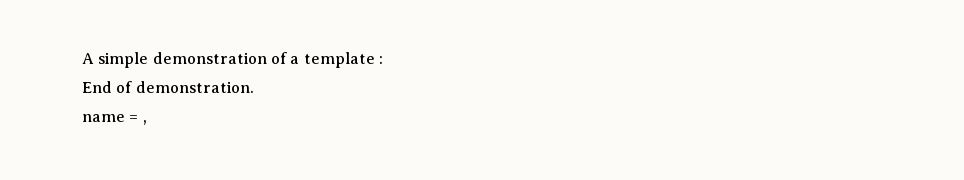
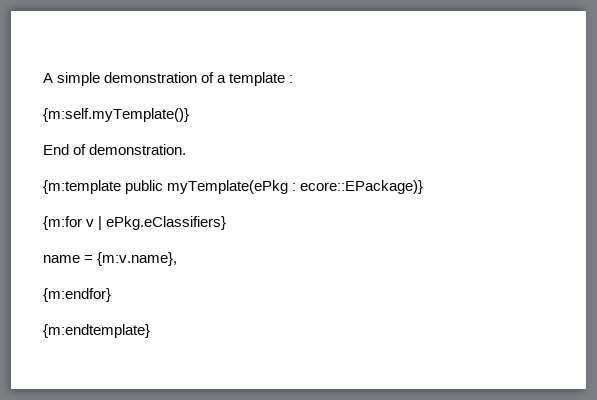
(383, 60) none -> [43,108,189,122] // {m:self.myTemplate()}
(254, 87) none -> [43,180,424,194] [43,216,227,230] // {m:template public myTemplate(ePkg : ecore::EPackage)} // {m:for v | ePkg.eClassifiers}
[142,120,147,125] , -> [97,252,178,266] [43,288,111,302] [43,324,150,338] {m:v.name}, // {m:endfor} // {m:endtemplate}

